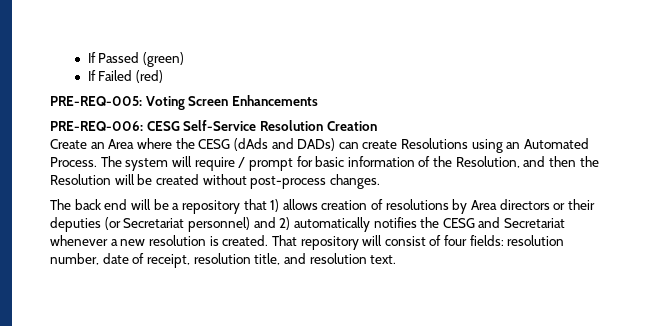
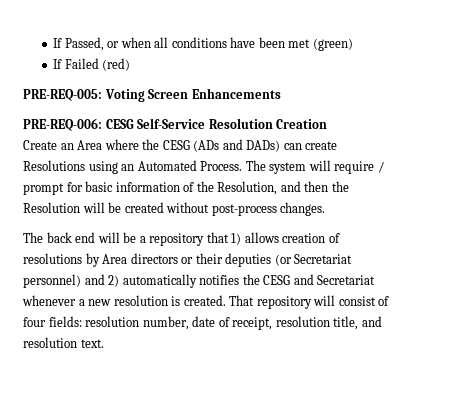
[87,52,140,63] If Passed -> [53,37,311,51] If Passed, or when all conditions have been met
[233,138,268,151] (dAds -> [193,140,220,152] (ADs

